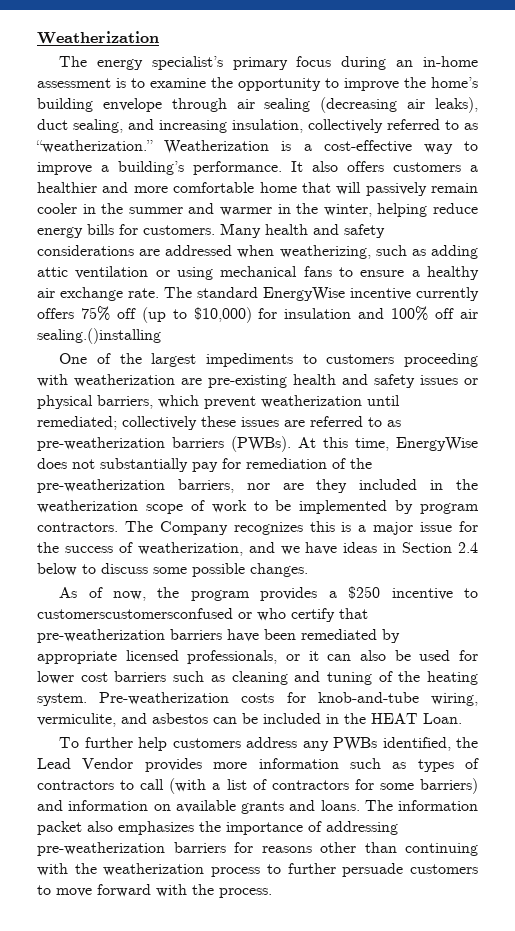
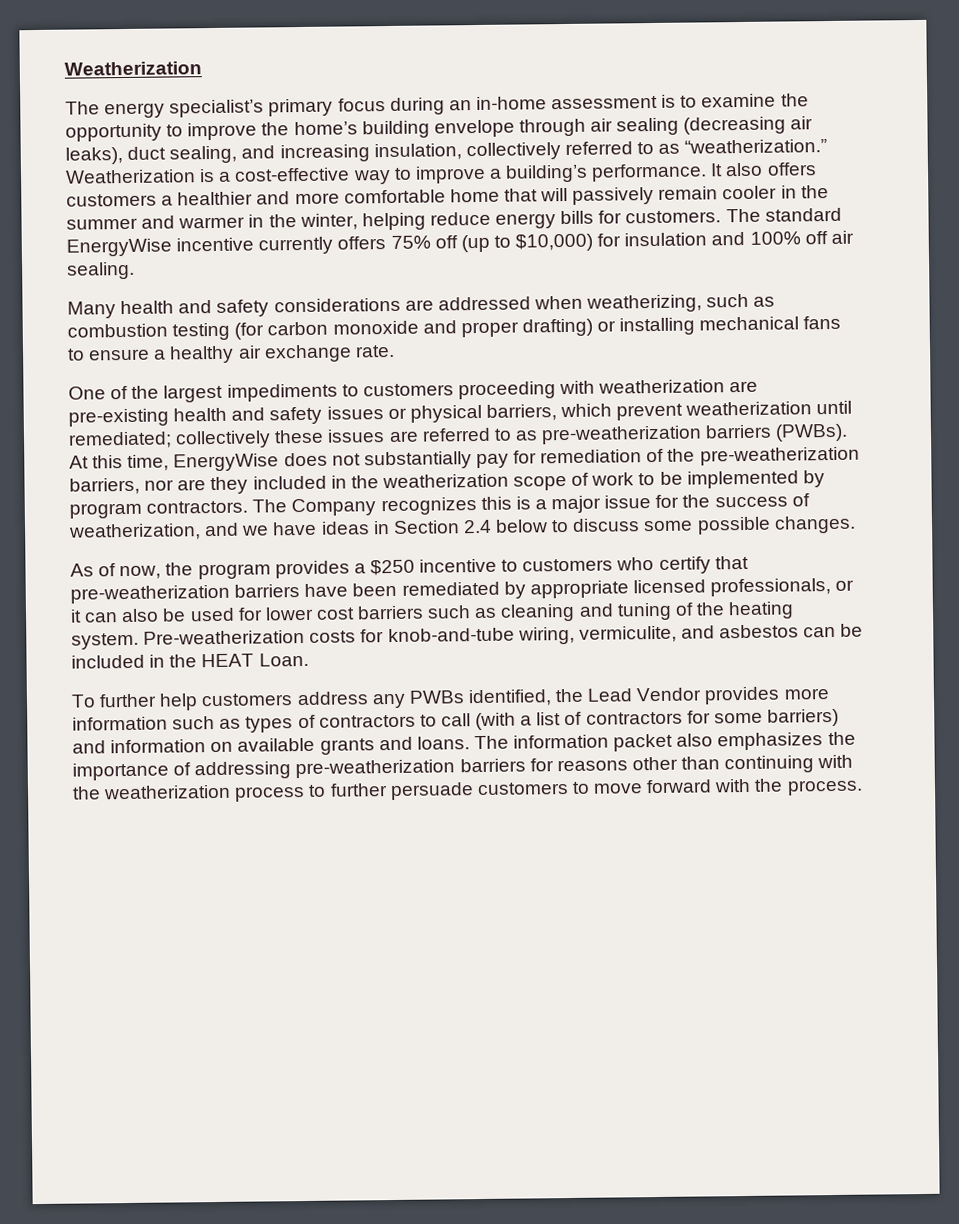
[220,223,385,238] [37,245,479,259] [37,266,479,280] [37,287,159,301] Many health and safety considerations are addressed when weatherizing, such as adding attic ventilation or using mechanical fans to ensure a healthy air exchange rate. -> (722, 217) none
[37,328,161,344] sealing.()installing -> [67,261,135,280] [67,293,776,319] [67,315,842,341] [67,344,395,364] sealing. // Many health and safety considerations are addressed when weatherizing, such as combustion testing (for carbon monoxide and proper drafting) or installing mechanical fans to ensure a healthy air exchange rate.
[37,608,252,619] customerscustomersconfused or -> [522,558,614,572] customers

